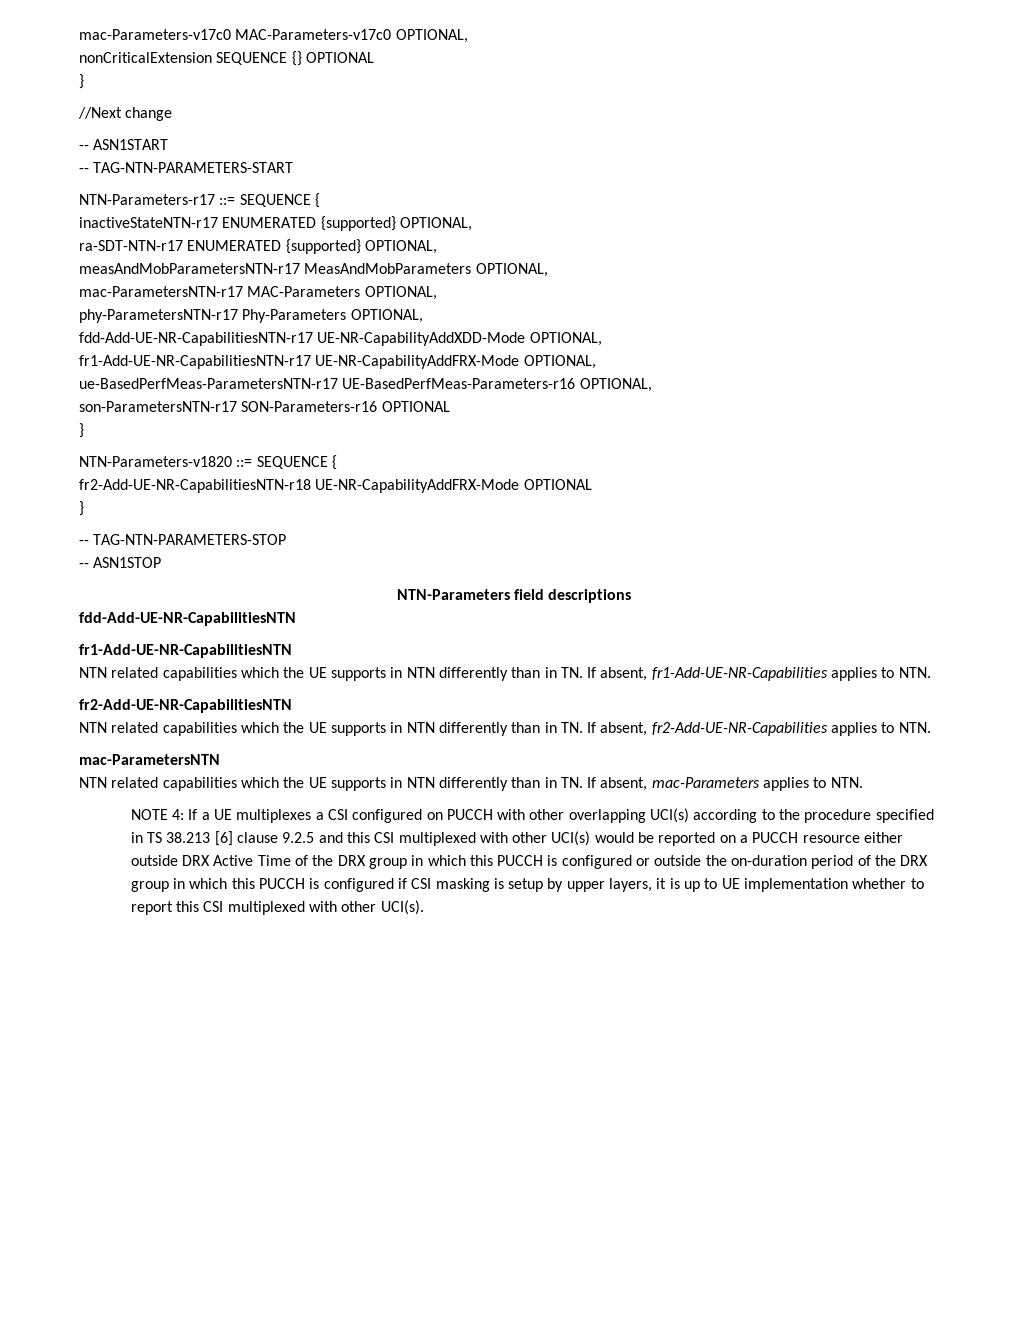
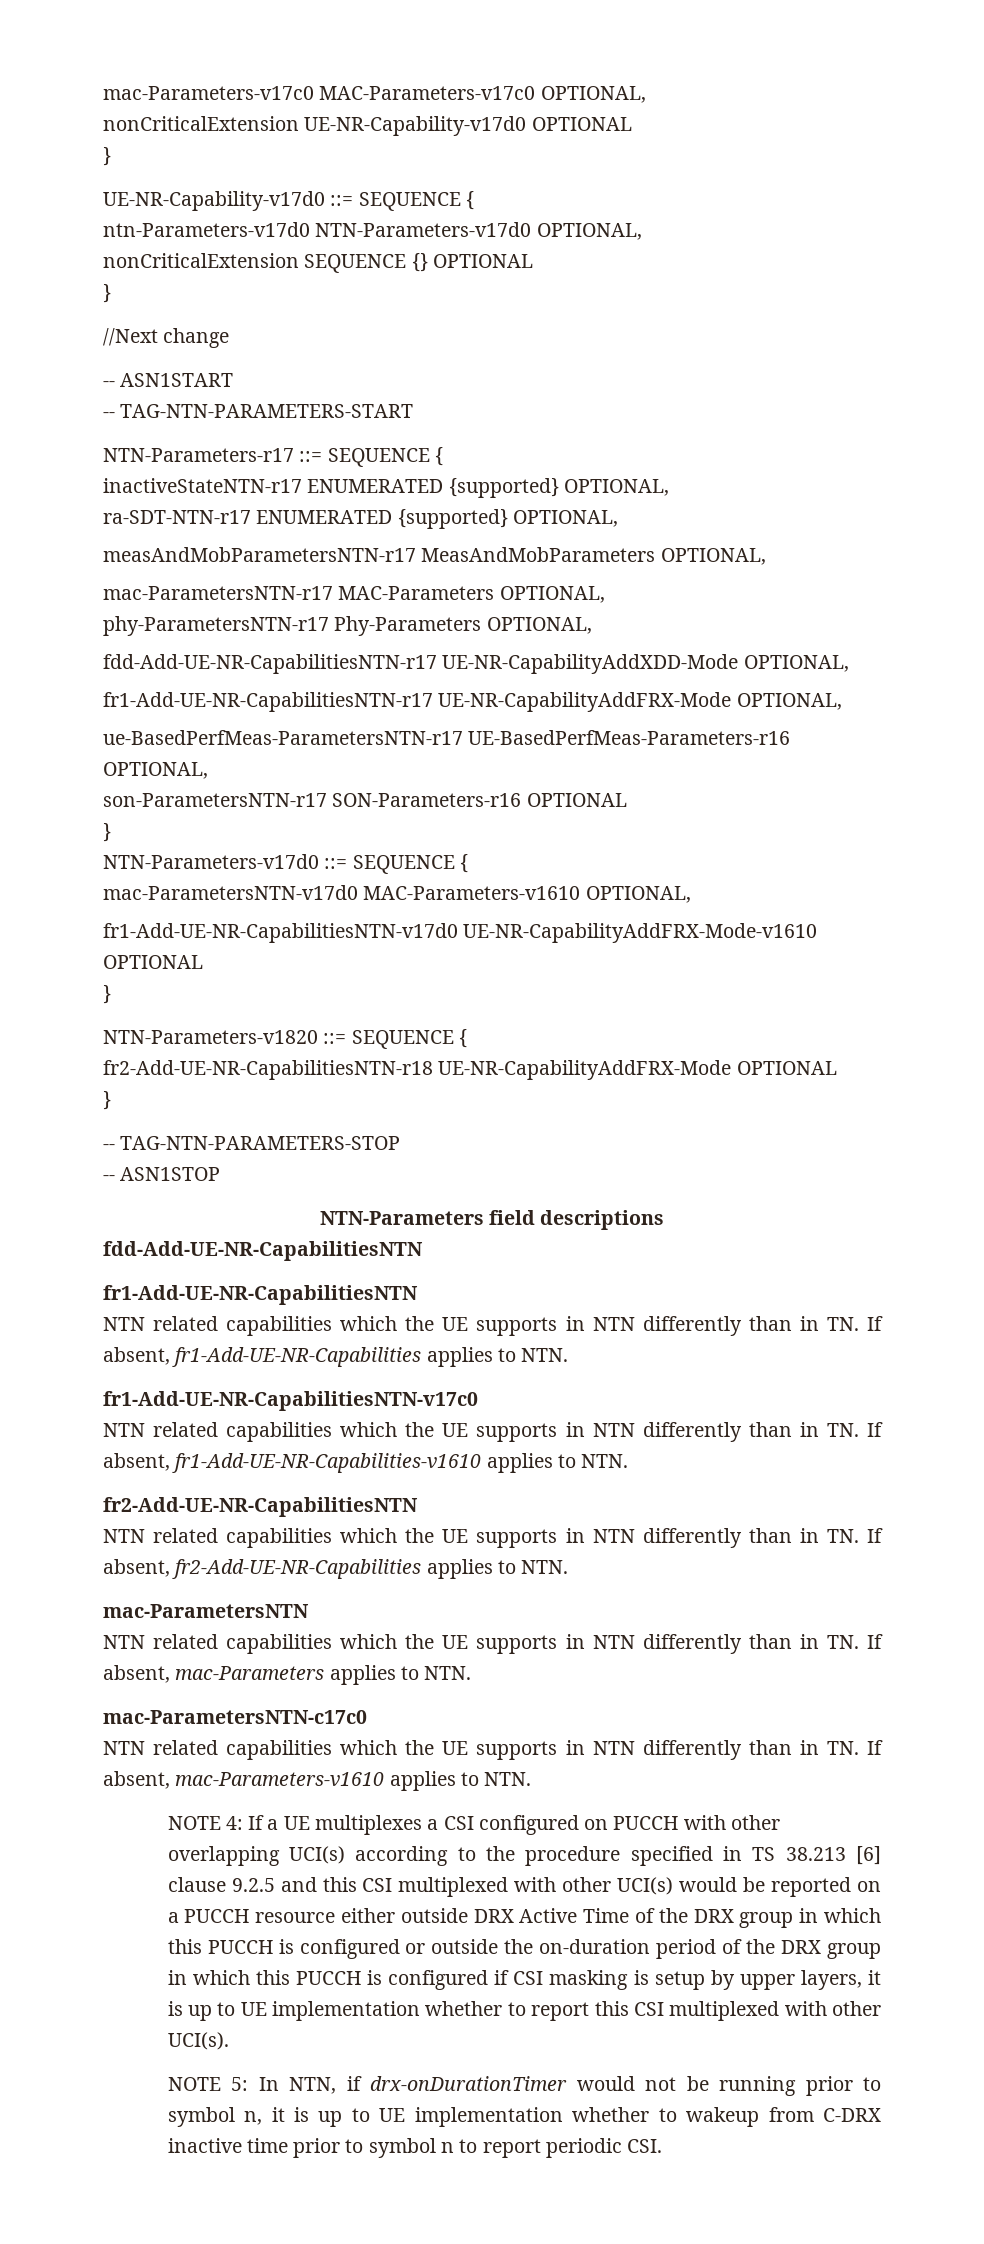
(468, 36) none -> [103,116,632,136] [103,147,111,166] [103,191,474,211] [103,222,642,240] // nonCriticalExtension UE-NR-Capability-v17d0 OPTIONAL // } // UE-NR-Capability-v17d0 ::= SEQUENCE { // ntn-Parameters-v17d0 NTN-Parameters-v17d0 OPTIONAL,
(84, 430) none -> [103,854,468,874] [103,885,691,903] [103,923,818,943] [103,955,203,969] [103,985,111,1004] // NTN-Parameters-v17d0 ::= SEQUENCE { // mac-ParametersNTN-v17d0 MAC-Parameters-v1610 OPTIONAL, // fr1-Add-UE-NR-CapabilitiesNTN-v17d0 UE-NR-CapabilityAddFRX-Mode-v1610 OPTIONAL // }
(931, 672) none -> [103,1391,478,1411] [103,1422,884,1442] [103,1453,629,1473] // fr1-Add-UE-NR-CapabilitiesNTN-v17c0 // NTN related capabilities which the UE supports in NTN differently than in TN. If absent, fr1-Add-UE-NR-Capabilities-v1610 applies to NTN.
(863, 782) none -> [103,1710,367,1724] [103,1740,884,1760] [103,1771,532,1791] // mac-ParametersNTN-c17c0 // NTN related capabilities which the UE supports in NTN differently than in TN. If absent, mac-Parameters-v1610 applies to NTN.
(424, 907) none -> [167,2076,881,2096] [167,2107,882,2127] [167,2138,663,2158] // NOTE 5: In NTN, if drx-onDurationTimer would not be running prior to symbol n, it is up to UE implementation whether to wakeup from C-DRX inactive time prior to symbol n to report periodic CSI.

